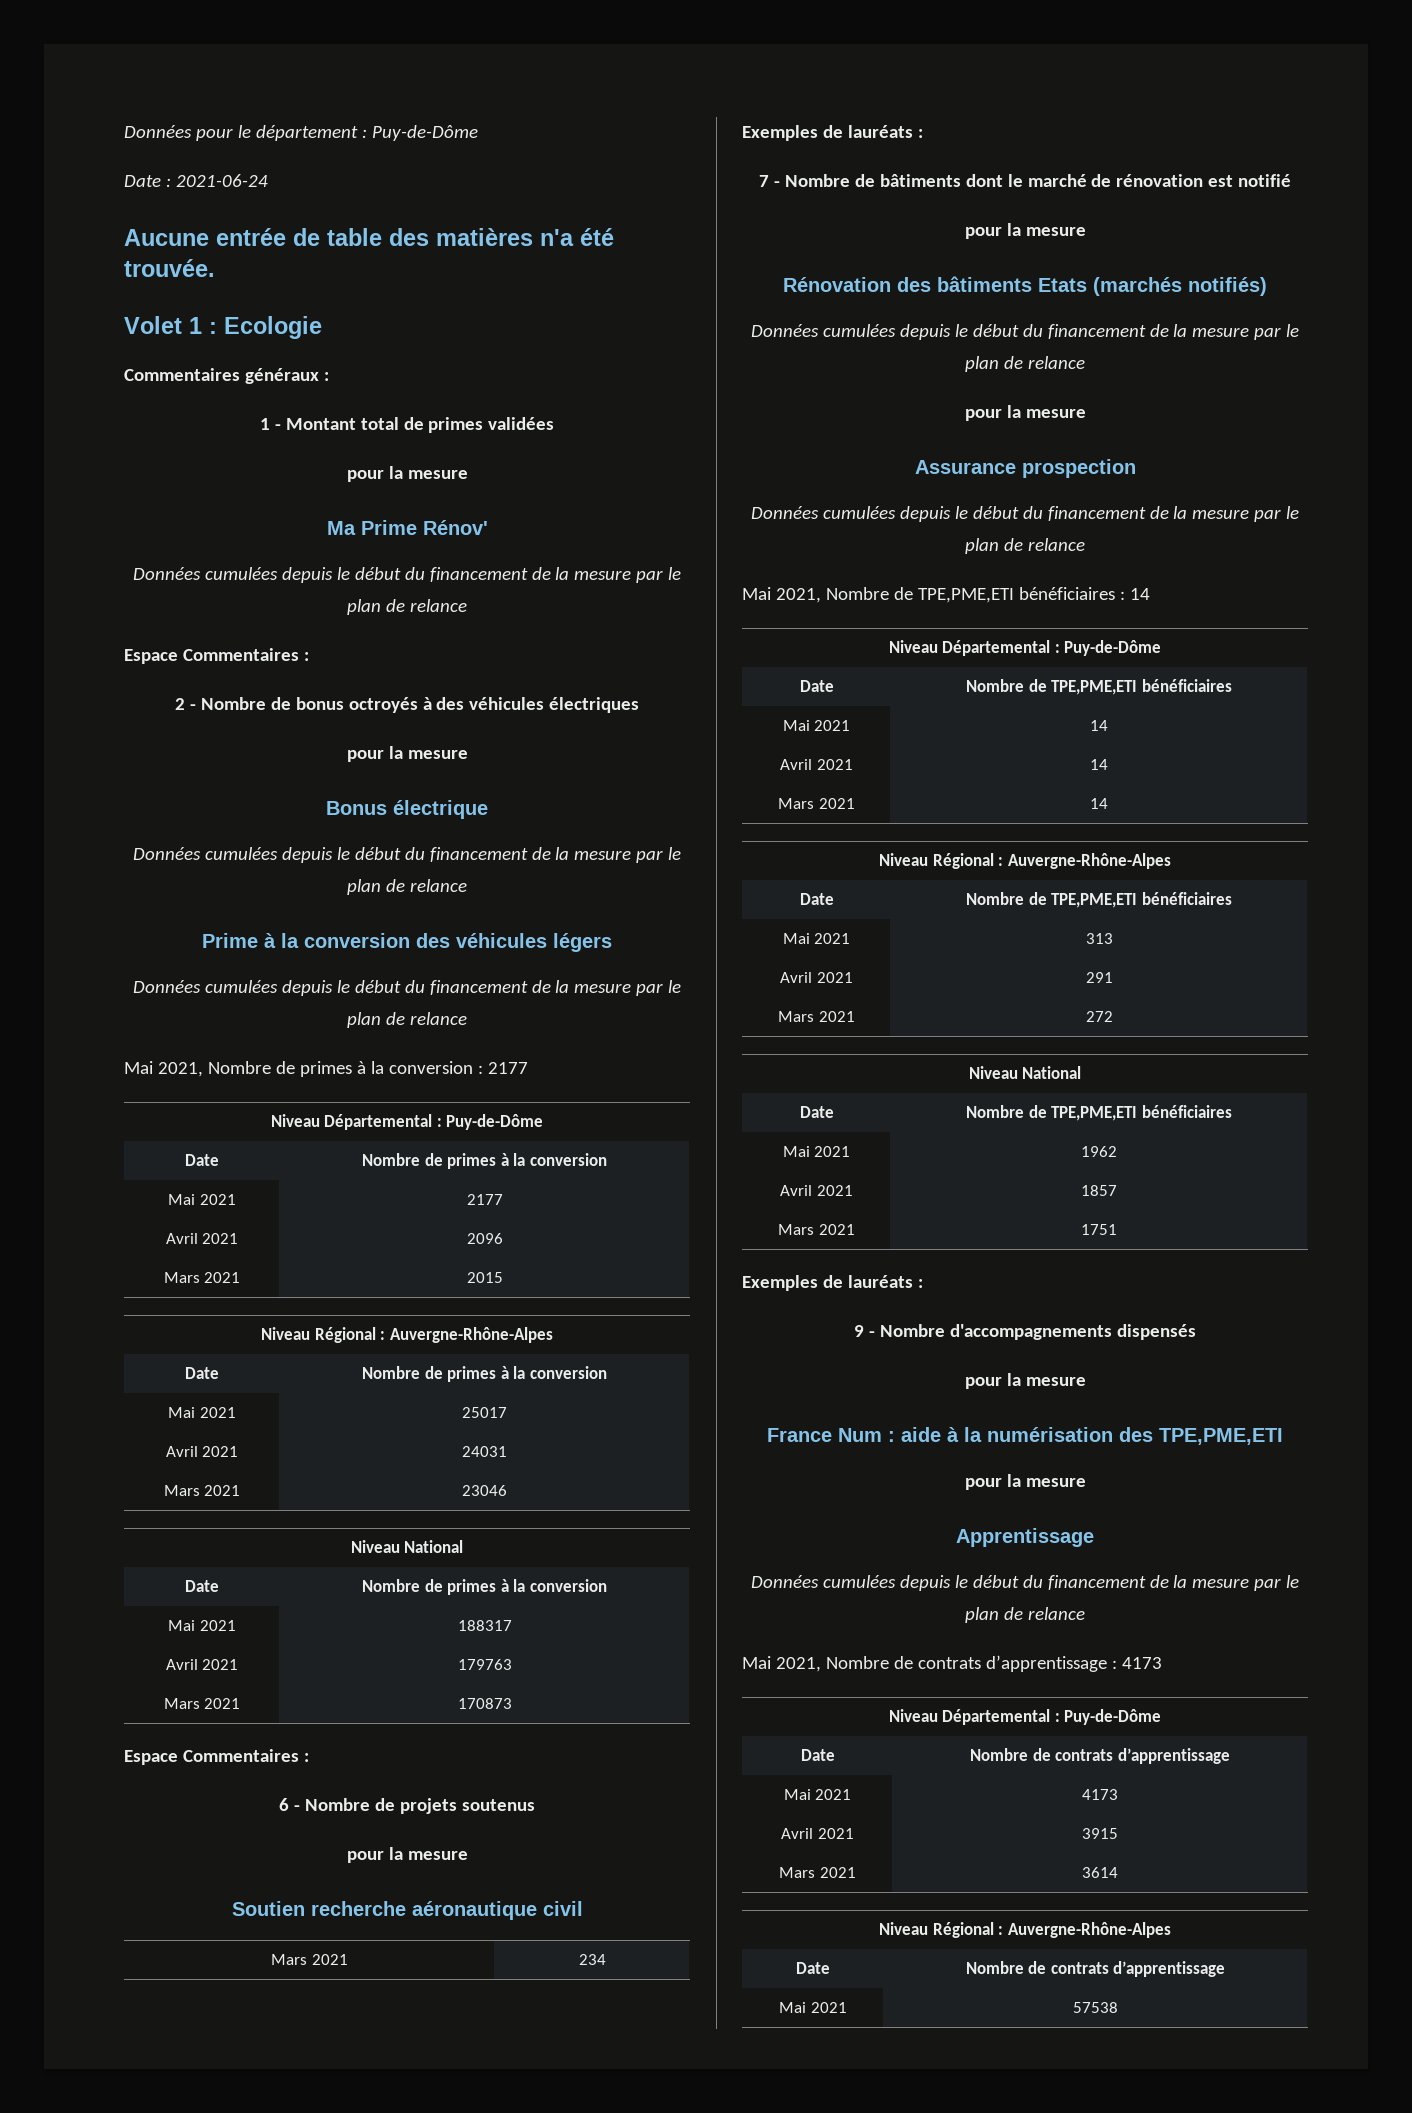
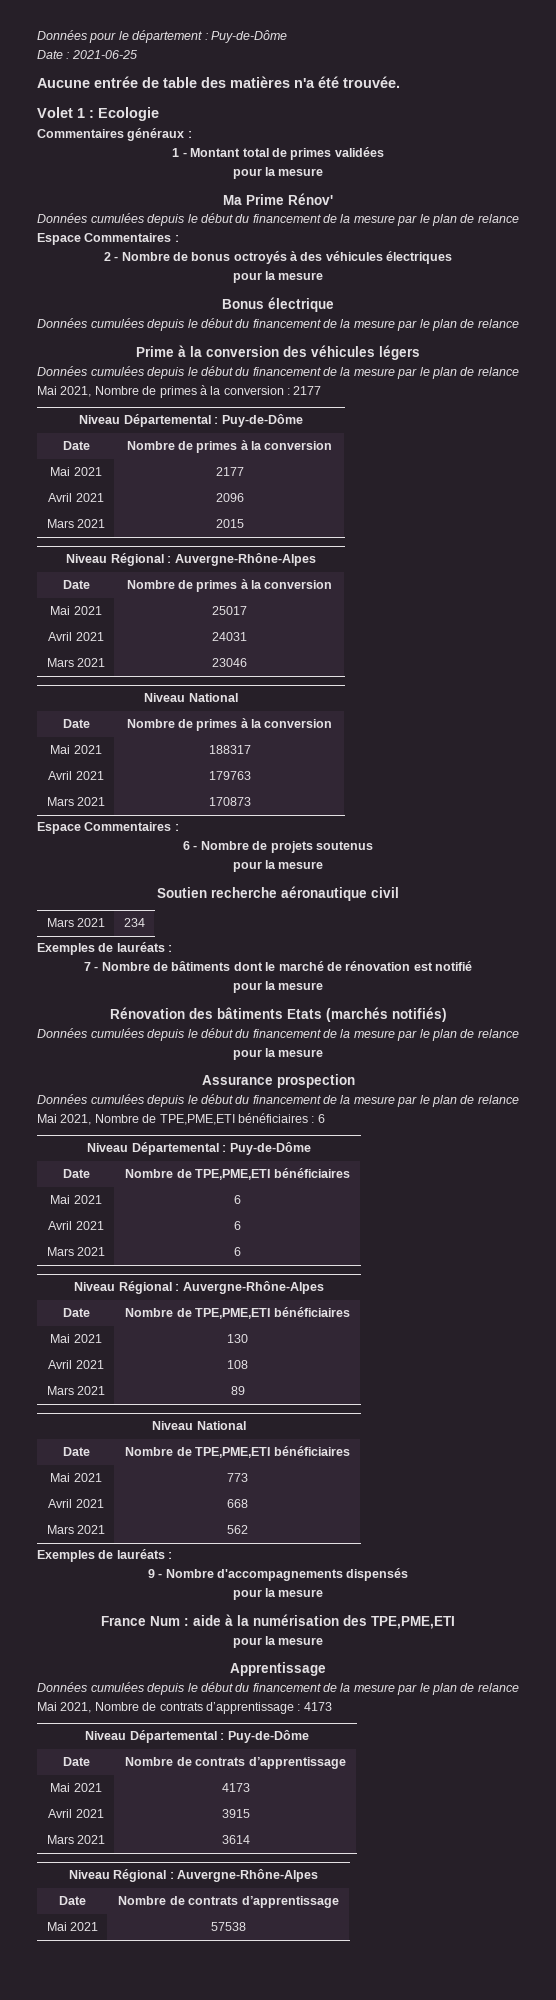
[175,174,268,187] 2021-06-24 -> [71,50,137,59] 2021-06-25
[1129,588,1150,600] 14 -> [317,1114,325,1123] 6
[1090,720,1108,731] [780,759,853,770] [1090,759,1108,770] [778,798,855,809] [1090,798,1108,809] 14 // Avril 2021 | 14 // Mars 2021 | 14 -> [234,1195,241,1204] [48,1221,104,1230] [234,1221,241,1230] [46,1247,106,1256] [234,1247,241,1256] 6 // Avril 2021 | 6 // Mars 2021 | 6
[1085,933,1113,944] [780,972,853,983] [1085,972,1113,983] [778,1011,855,1022] [1085,1011,1113,1022] 313 // Avril 2021 | 291 // Mars 2021 | 272 -> [227,1334,248,1343] [48,1360,104,1369] [227,1360,248,1369] [46,1386,106,1395] [230,1386,245,1395] 130 // Avril 2021 | 108 // Mars 2021 | 89
[1081,1146,1117,1157] [780,1185,853,1196] [1081,1185,1117,1196] [778,1224,855,1235] [1081,1224,1117,1235] 1962 // Avril 2021 | 1857 // Mars 2021 | 1751 -> [227,1473,248,1482] [48,1499,104,1508] [227,1499,248,1508] [46,1525,106,1534] [227,1525,248,1534] 773 // Avril 2021 | 668 // Mars 2021 | 562

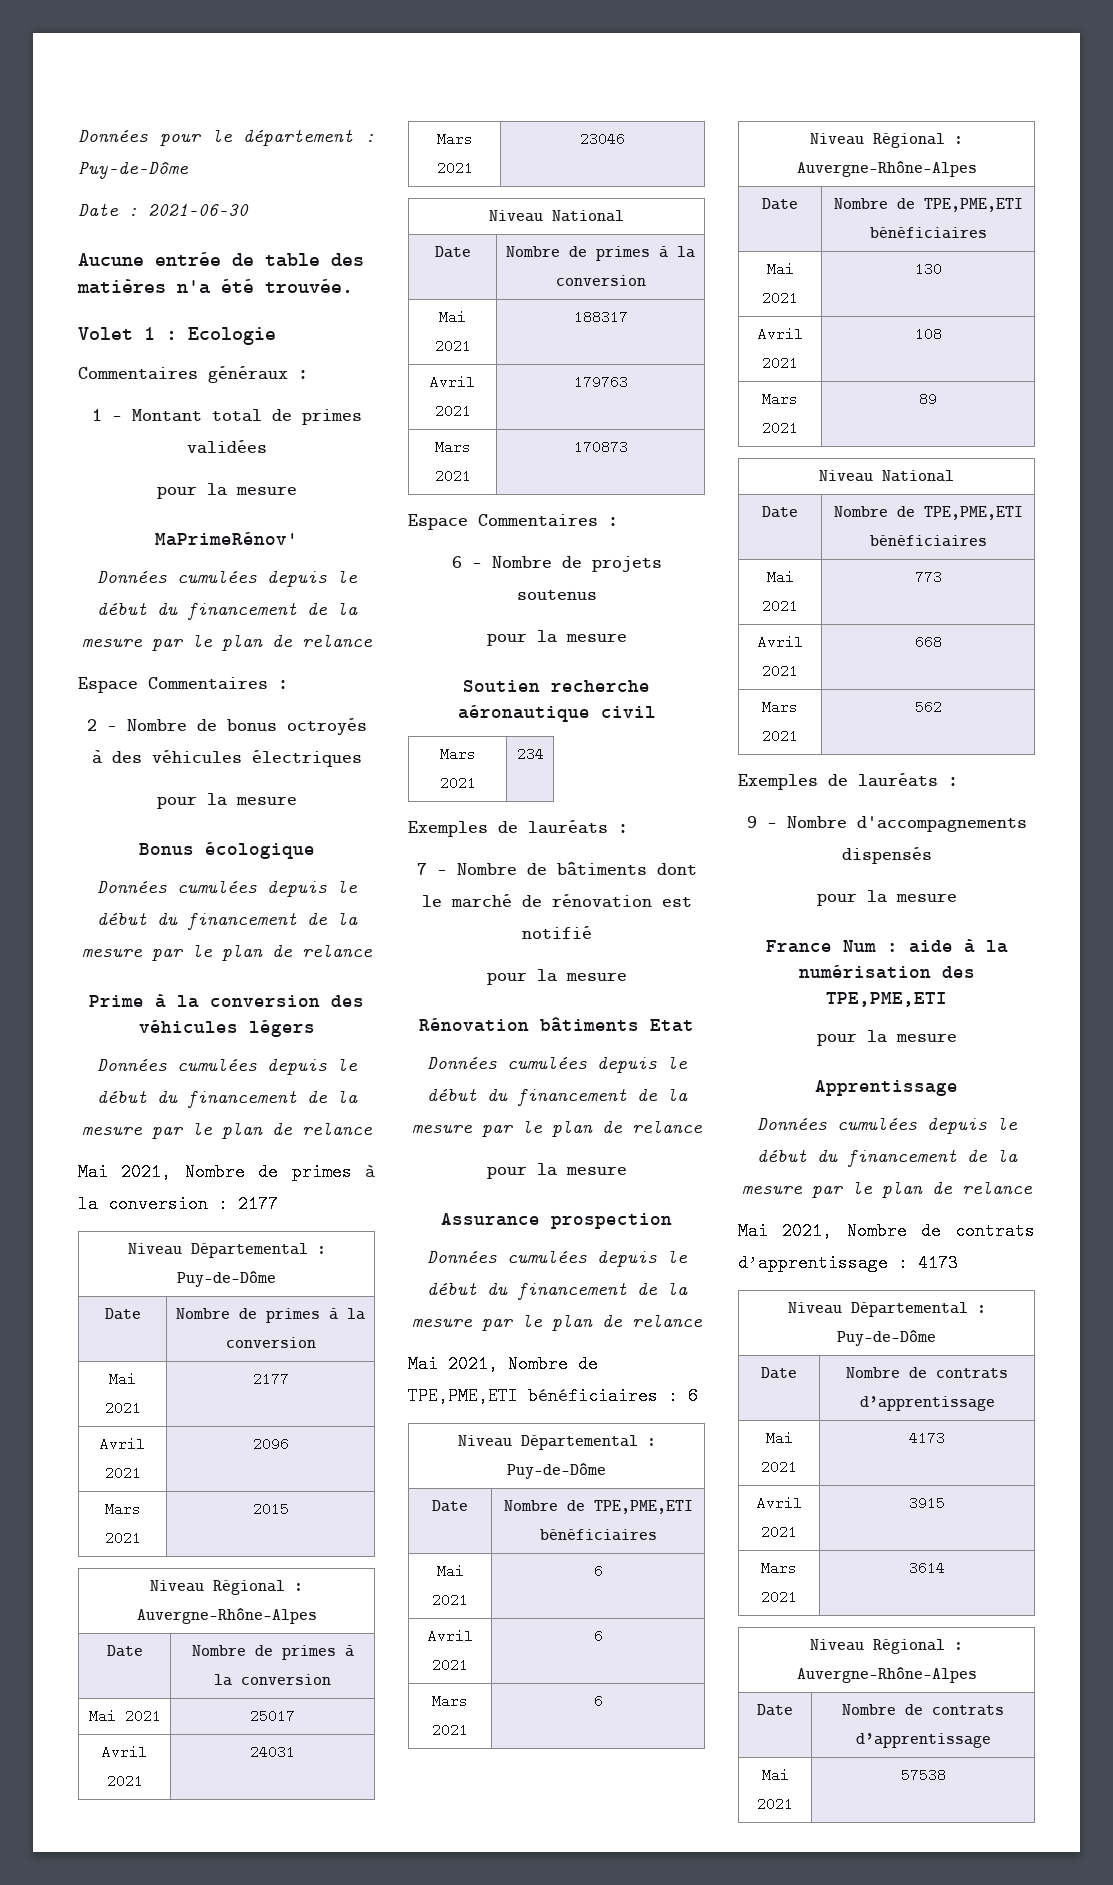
[71,50,137,59] 2021-06-25 -> [148,204,249,216] 2021-06-30
[223,193,333,205] Ma Prime Rénov' -> [155,532,298,546] MaPrimeRénov'
[268,297,334,312] électrique -> [204,842,315,859] écologique
[188,1007,447,1022] des bâtiments Etats (marchés notifiés) -> [540,1017,694,1032] bâtiments Etat

